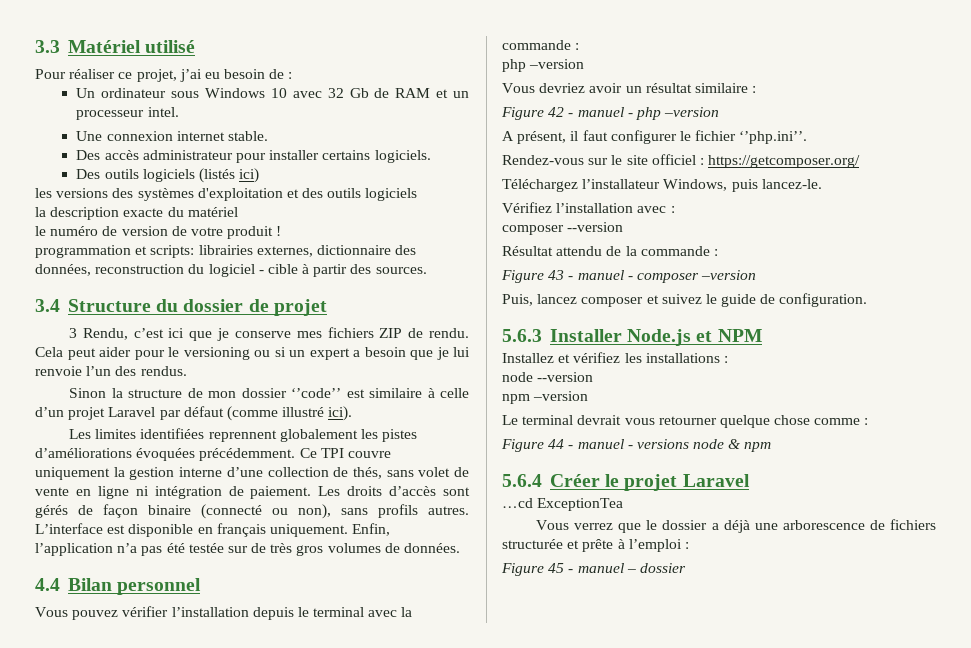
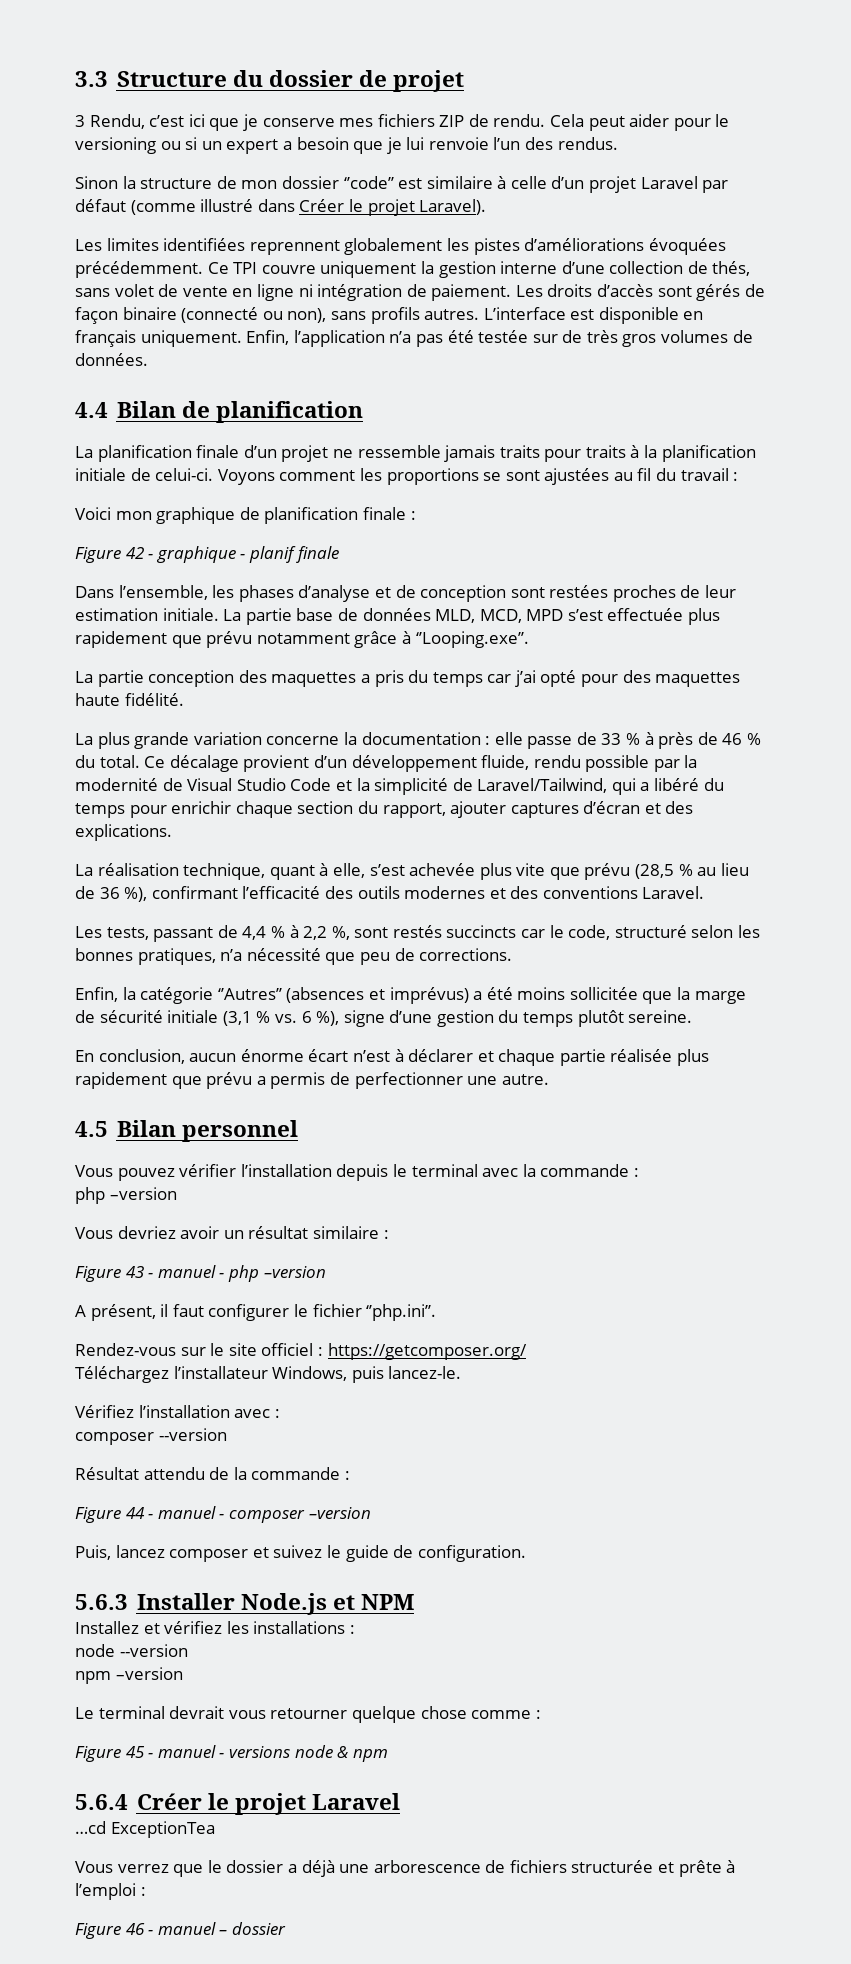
[67,40,196,53] [35,69,293,82] [76,88,469,98] [76,107,179,120] [76,131,268,141] [76,150,431,163] [76,168,260,183] [35,188,418,201] [35,207,238,220] [35,226,282,239] [35,245,417,258] [35,264,427,277] [35,299,60,312] Matériel utilisé // Pour réaliser ce projet, j’ai eu besoin de : // Un ordinateur sous Windows 10 avec 32 Gb de RAM et un processeur intel. // Une connexion internet stable. // Des accès administrateur pour installer certains logiciels. // Des outils logiciels (listés ici) // les versions des systèmes d'exploitation et des outils logiciels // la description exacte du matériel // le numéro de version de votre produit ! // programmation et scripts: librairies externes, dictionnaire des données, reconstruction du logiciel - cible à partir des sources. // 3.4 -> (108, 79) none
[328,406,353,421] ici). -> [257,199,487,216] dans Créer le projet Laravel).
(112, 584) none -> [181,401,363,423] [75,445,756,462] [75,468,739,485] [75,507,416,524] [75,546,339,563] [75,585,737,602] [75,608,721,625] [75,631,529,648] [75,670,741,687] [75,693,184,706] [75,732,762,749] [75,755,698,772] [75,778,724,795] [75,801,694,818] [75,824,172,841] [75,863,749,880] [75,886,705,902] [75,925,761,942] [75,948,513,965] [75,987,746,1004] [75,1010,693,1027] [75,1049,710,1066] [75,1072,549,1089] [75,1120,176,1137] de planification // La planification finale d’un projet ne ressemble jamais traits pour traits à la planification initiale de celui-ci. Voyons comment les proportions se sont ajustées au fil du travail : // Voici mon graphique de planification finale : // Figure 42 - graphique - planif finale // Dans l’ensemble, les phases d’analyse et de conception sont restées proches de leur estimation initiale. La partie base de données MLD, MCD, MPD s’est effectuée plus rapidement que prévu notamment grâce à ‘’Looping.exe’’. // La partie conception des maquettes a pris du temps car j’ai opté pour des maquettes haute fidélité. // La plus grande variation concerne la documentation : elle passe de 33 % à près de 46 % du total. Ce décalage provient d’un développement fluide, rendu possible par la modernité de Visual Studio Code et la simplicité de Laravel/Tailwind, qui a libéré du temps pour enrichir chaque section du rapport, ajouter captures d’écran et des explications. // La réalisation technique, quant à elle, s’est achevée plus vite que prévu (28,5 % au lieu de 36 %), confirmant l’efficacité des outils modernes et des conventions Laravel. // Les tests, passant de 4,4 % à 2,2 %, sont restés succincts car le code, structuré selon les bonnes pratiques, n’a nécessité que peu de corrections. // Enfin, la catégorie ‘’Autres’’ (absences et imprévus) a été moins sollicitée que la marge de sécurité initiale (3,1 % vs. 6 %), signe d’une gestion du temps plutôt sereine. // En conclusion, aucun énorme écart n’est à déclarer et chaque partie réalisée plus rapidement que prévu a permis de perfectionner une autre. // 4.5 Bilan
[548,107,565,117] 42 -> [125,1266,144,1278] 43
[548,270,565,280] 43 -> [125,1507,145,1519] 44
[548,439,565,449] 44 -> [125,1746,145,1758] 45
[548,563,565,573] 45 -> [125,1923,145,1935] 46

